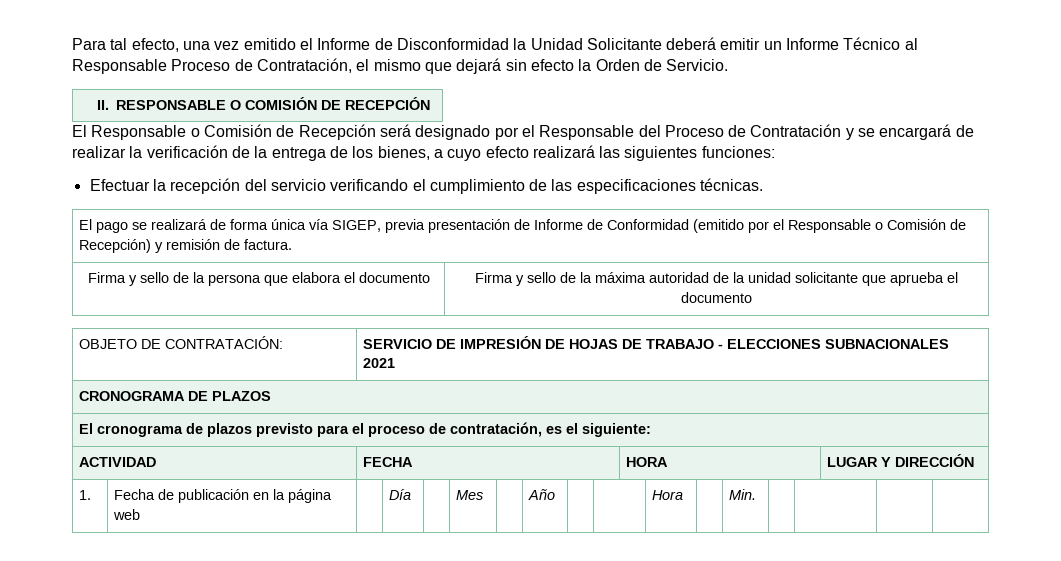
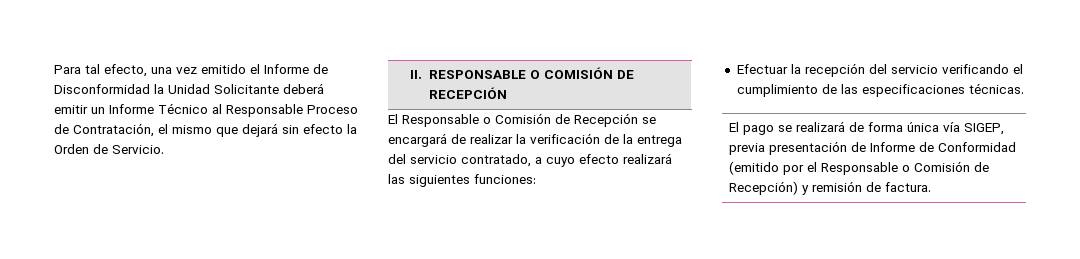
[379,124,854,140] será designado por el Responsable del Proceso de Contratación y -> (638, 120) none
[329,146,430,160] de los bienes, -> [388,154,531,167] del servicio contratado,
[87,272,430,286] [475,272,958,286] [681,292,752,303] [79,336,284,349] [363,336,950,349] [363,358,396,368] [79,391,272,401] [79,422,652,437] [79,457,157,467] [363,457,414,467] [626,457,669,467] [827,454,975,467] [79,490,92,500] [114,489,333,503] [113,509,141,520] [389,489,412,500] [456,490,484,500] [528,489,556,500] [652,490,684,500] [729,489,757,500] // Firma y sello de la persona que elabora el documento | Firma y sello de la máxima autoridad de la unidad solicitante que aprueba el documento // OBJETO DE CONTRATACIÓN: | SERVICIO DE IMPRESIÓN DE HOJAS DE TRABAJO - ELECCIONES SUBNACIONALES 2021 // CRONOGRAMA DE PLAZOS // El cronograma de plazos previsto para el proceso de contratación, es el siguiente: // ACTIVIDAD | FECHA | HORA | LUGAR Y DIRECCIÓN // 1. | Fecha de publicación en la página web | | Día | | Mes | | Año | | | Hora | | Min. | | | | -> (931, 187) none

